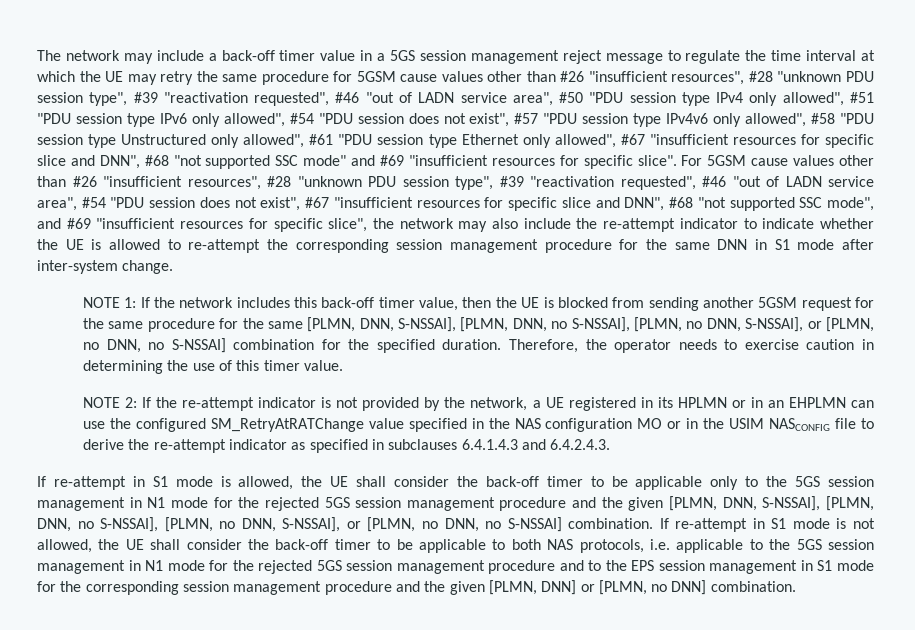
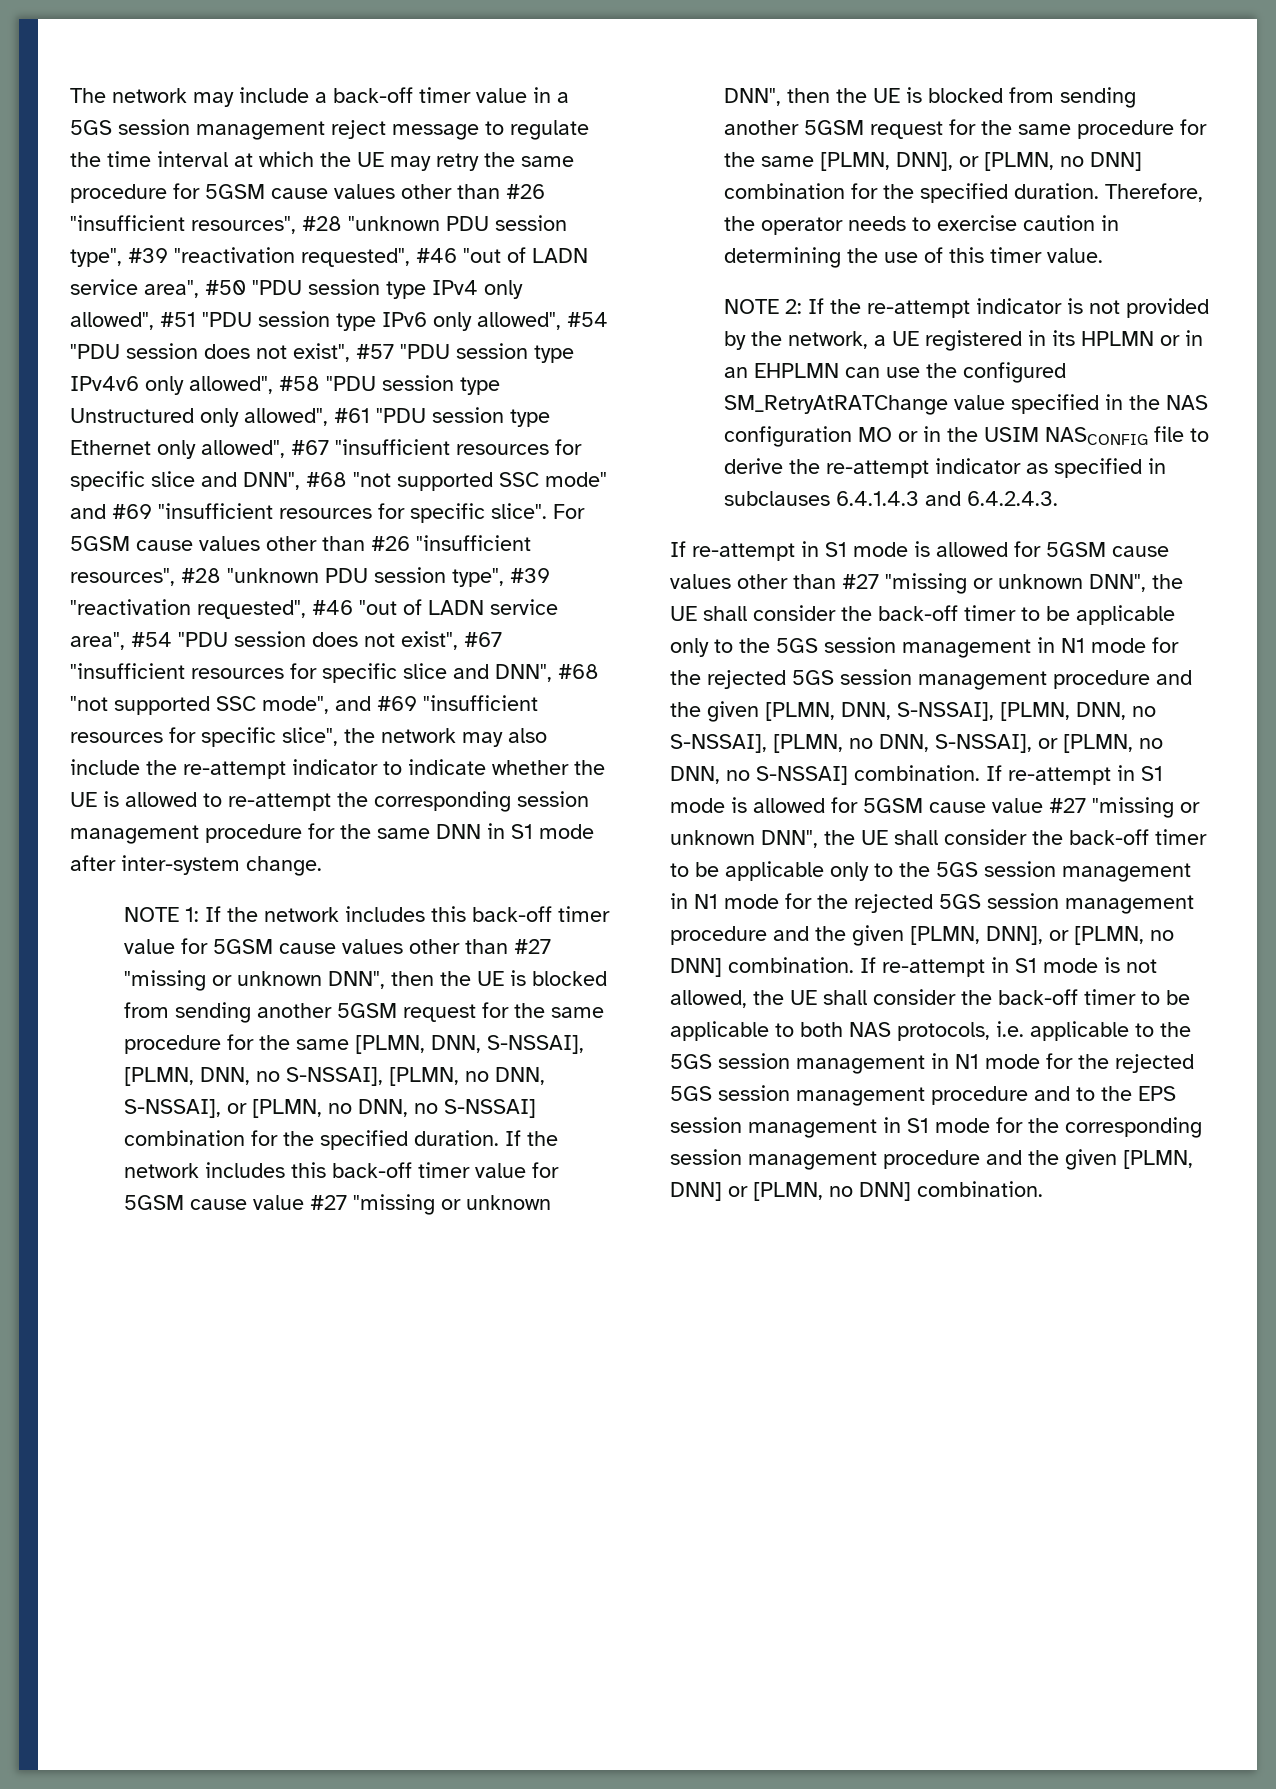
[419,297,459,311] value, -> [123,938,551,954] [123,970,385,991] value for 5GSM cause values other than #27 "missing or unknown DNN",
(502, 344) none -> [504,1130,558,1146] [123,1162,559,1178] [123,1194,551,1215] [723,87,1136,108] [723,119,1207,139] [723,152,1142,171] [723,183,1099,203] If the network includes this back-off timer value for 5GSM cause value #27 "missing or unknown DNN", then the UE is blocked from sending another 5GSM request for the same procedure for the same [PLMN, DNN], or [PLMN, no DNN] combination for the specified duration.
[238,476,294,490] allowed, -> [936,541,1169,557] [670,573,1146,594] allowed for 5GSM cause values other than #27 "missing or unknown DNN",
(847, 523) none -> [753,797,1200,818] [670,829,1207,848] [670,861,1191,882] [670,893,1194,914] [670,925,1174,946] [670,957,1120,977] allowed for 5GSM cause value #27 "missing or unknown DNN", the UE shall consider the back-off timer to be applicable only to the 5GS session management in N1 mode for the rejected 5GS session management procedure and the given [PLMN, DNN], or [PLMN, no DNN] combination. If re-attempt in S1 mode is

